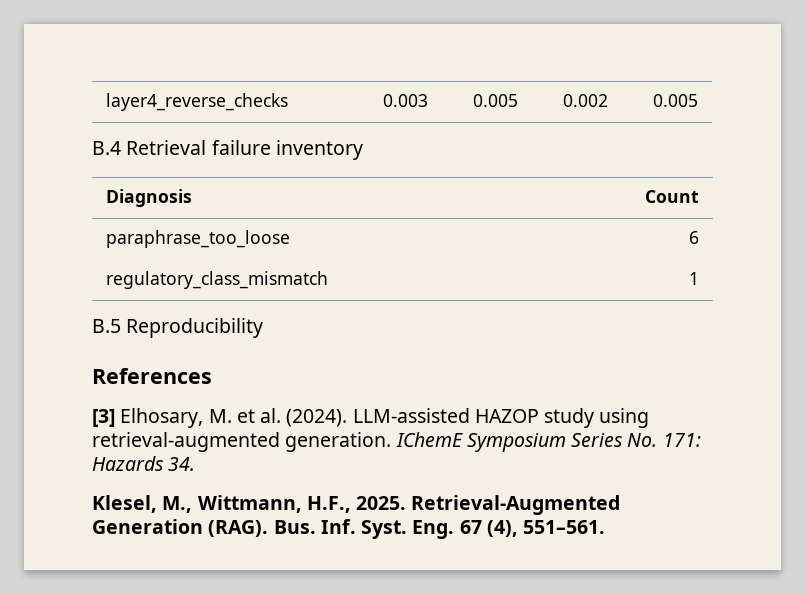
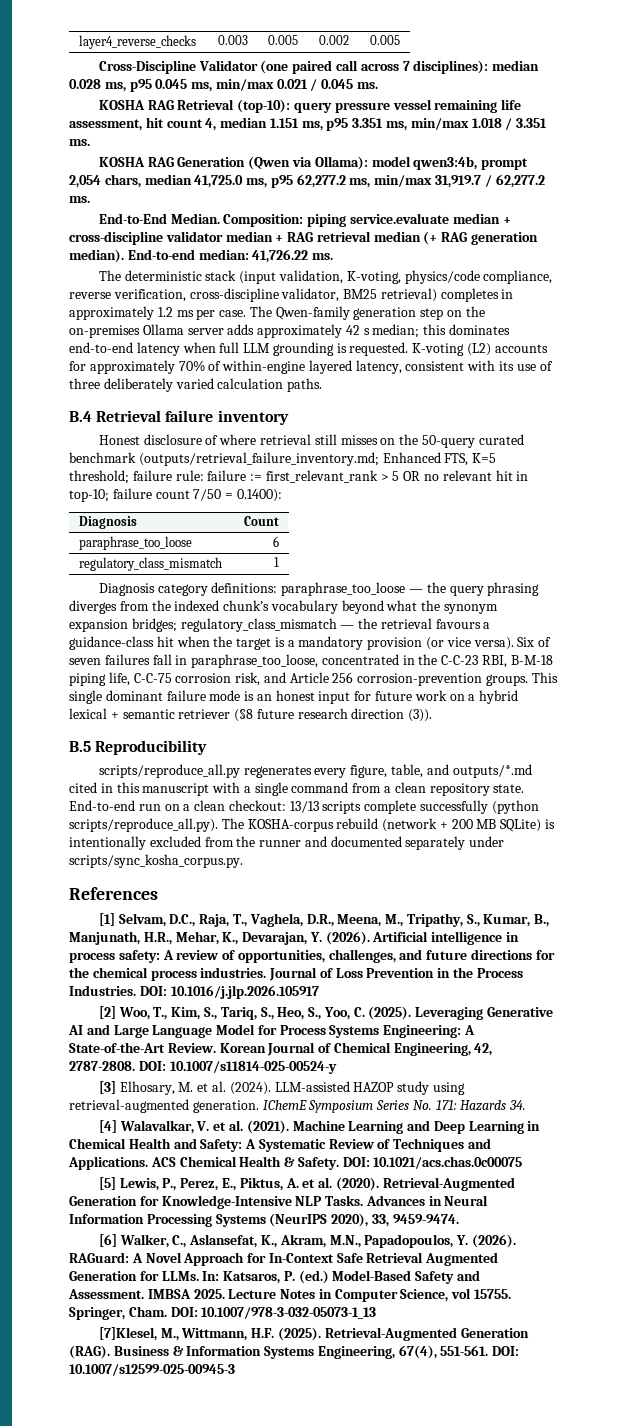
[92,140,363,160] B.4 Retrieval failure inventory -> [98,60,540,74] [69,79,379,92] [98,99,522,113] [69,117,548,131] [69,139,90,146] [98,156,529,170] [69,174,545,188] [69,196,90,203] [98,213,511,227] [69,231,539,245] [69,249,334,263] [98,270,553,284] [69,288,514,302] [69,306,485,320] [69,324,511,338] [69,342,548,356] [69,360,553,374] [69,378,323,392] [69,410,289,425] [98,434,524,448] [69,452,497,466] [69,470,529,484] [69,488,282,502] Cross-Discipline Validator (one paired call across 7 disciplines): median 0.028 ms, p95 0.045 ms, min/max 0.021 / 0.045 ms. // KOSHA RAG Retrieval (top-10): query pressure vessel remaining life assessment, hit count 4, median 1.151 ms, p95 3.351 ms, min/max 1.018 / 3.351 ms. // KOSHA RAG Generation (Qwen via Ollama): model qwen3:4b, prompt 2,054 chars, median 41,725.0 ms, p95 62,277.2 ms, min/max 31,919.7 / 62,277.2 ms. // End-to-End Median. Composition: piping service.evaluate median + cross-discipline validator median + RAG retrieval median (+ RAG generation median). End-to-end median: 41,726.22 ms. // The deterministic stack (input validation, K-voting, physics/code compliance, reverse verification, cross-discipline validator, BM25 retrieval) completes in approximately 1.2 ms per case. The Qwen-family generation step on the on-premises Ollama server adds approximately 42 s median; this dominates end-to-end latency when full LLM grounding is requested. K-voting (L2) accounts for approximately 70% of within-engine layered latency, consistent with its use of three deliberately varied calculation paths. // B.4 Retrieval failure inventory // Honest disclosure of where retrieval still misses on the 50-query curated benchmark (outputs/retrieval_failure_inventory.md; Enhanced FTS, K=5 threshold; failure rule: failure := first_relevant_rank > 5 OR no relevant hit in top-10; failure count 7/50 = 0.1400):
[92,318,264,338] [92,368,212,384] B.5 Reproducibility // References -> [98,582,540,596] [69,600,499,614] [69,618,491,632] [69,636,552,650] [69,654,553,668] [69,672,558,686] [69,690,519,704] [69,708,433,722] [69,740,208,755] [98,764,532,778] [69,782,525,796] [69,800,539,814] [69,818,556,832] [69,836,505,850] [69,854,243,868] [69,887,158,900] [98,913,550,927] [69,931,520,945] [69,949,555,963] [69,967,523,981] [69,985,319,999] [98,1006,554,1020] [68,1024,476,1038] [69,1042,493,1056] [69,1061,337,1074] Diagnosis category definitions: paraphrase_too_loose — the query phrasing diverges from the indexed chunk’s vocabulary beyond what the synonym expansion bridges; regulatory_class_mismatch — the retrieval favours a guidance-class hit when the target is a mandatory provision (or vice versa). Six of seven failures fall in paraphrase_too_loose, concentrated in the C-C-23 RBI, B-M-18 piping life, C-C-75 corrosion risk, and Article 256 corrosion-prevention groups. This single dominant failure mode is an honest input for future work on a hybrid lexical + semantic retriever (§8 future research direction (3)). // B.5 Reproducibility // scripts/reproduce_all.py regenerates every figure, table, and outputs/*.md cited in this manuscript with a single command from a clean repository state. End-to-end run on a clean checkout: 13/13 scripts complete successfully (python scripts/reproduce_all.py). The KOSHA-corpus rebuild (network + 200 MB SQLite) is intentionally excluded from the runner and documented separately under scripts/sync_kosha_corpus.py. // References // [1] Selvam, D.C., Raja, T., Vaghela, D.R., Meena, M., Tripathy, S., Kumar, B., Manjunath, H.R., Mehar, K., Devarajan, Y. (2026). Artificial intelligence in process safety: A review of opportunities, challenges, and future directions for the chemical process industries. Journal of Loss Prevention in the Process Industries. DOI: 10.1016/j.jlp.2026.105917 // [2] Woo, T., Kim, S., Tariq, S., Heo, S., Yoo, C. (2025). Leveraging Generative AI and Large Language Model for Process Systems Engineering: A State-of-the-Art Review. Korean Journal of Chemical Engineering, 42, 2787-2808. DOI: 10.1007/s11814-025-00524-y
[92,495,621,515] [92,519,606,539] Klesel, M., Wittmann, H.F., 2025. Retrieval-Augmented Generation (RAG). Bus. Inf. Syst. Eng. 67 (4), 551–561. -> [98,1120,541,1134] [69,1138,492,1152] [68,1156,523,1170] [98,1177,515,1191] [69,1195,489,1209] [69,1213,459,1227] [98,1234,516,1248] [69,1252,499,1266] [69,1270,481,1284] [68,1288,512,1302] [69,1306,377,1320] [98,1327,529,1341] [69,1345,520,1359] [69,1364,235,1376] [4] Walavalkar, V. et al. (2021). Machine Learning and Deep Learning in Chemical Health and Safety: A Systematic Review of Techniques and Applications. ACS Chemical Health & Safety. DOI: 10.1021/acs.chas.0c00075 // [5] Lewis, P., Perez, E., Piktus, A. et al. (2020). Retrieval-Augmented Generation for Knowledge-Intensive NLP Tasks. Advances in Neural Information Processing Systems (NeurIPS 2020), 33, 9459-9474. // [6] Walker, C., Aslansefat, K., Akram, M.N., Papadopoulos, Y. (2026). RAGuard: A Novel Approach for In-Context Safe Retrieval Augmented Generation for LLMs. In: Katsaros, P. (ed.) Model-Based Safety and Assessment. IMBSA 2025. Lecture Notes in Computer Science, vol 15755. Springer, Cham. DOI: 10.1007/978-3-032-05073-1_13 // [7]Klesel, M., Wittmann, H.F. (2025). Retrieval-Augmented Generation (RAG). Business & Information Systems Engineering, 67(4), 551-561. DOI: 10.1007/s12599-025-00945-3

